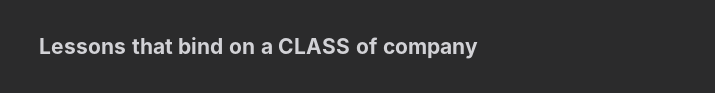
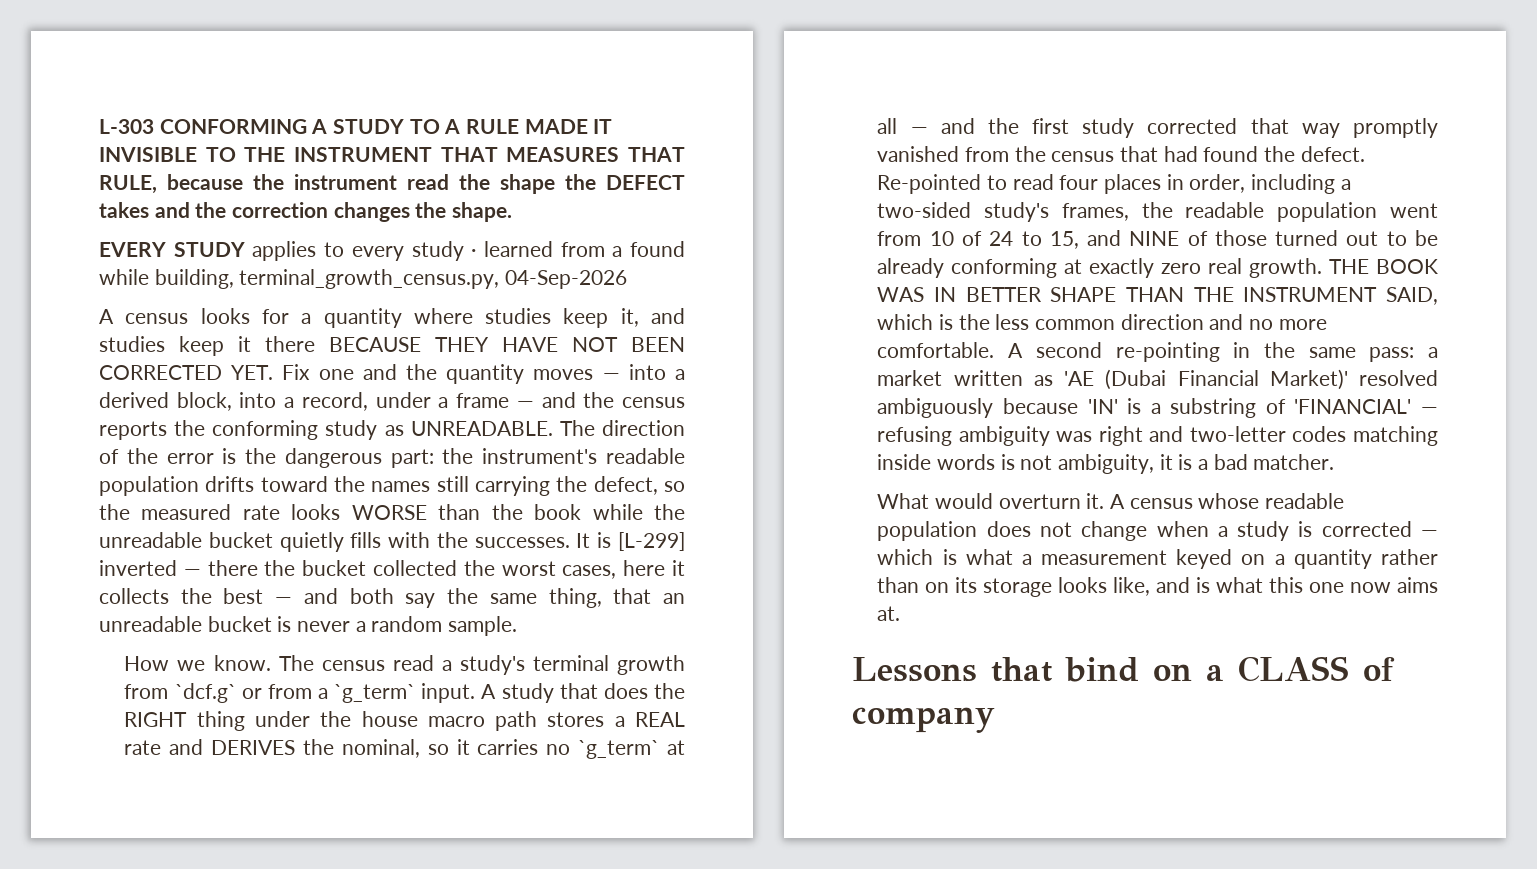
(39, 46) none -> [99,119,613,134] [99,147,685,162] [99,174,685,194] [99,202,513,222] [99,241,685,261] [99,269,628,289] [99,308,685,328] [99,336,685,356] [99,364,685,384] [99,392,686,411] [99,420,685,440] [99,448,685,468] [99,476,685,496] [99,504,686,520] [99,532,685,552] [99,560,685,579] [99,588,686,608] [99,616,518,636] [124,655,685,675] [124,683,686,703] [124,711,685,731] [124,739,685,759] [877,118,1438,138] [877,146,1365,162] [877,174,1351,194] [877,202,1438,222] [877,230,1438,249] [877,258,1438,278] [877,287,1438,305] [877,314,1327,330] [877,342,1438,362] [877,369,1438,390] [877,398,1438,418] [877,426,1438,446] [877,454,1335,474] [877,493,1345,509] [877,521,1438,541] [877,549,1438,569] [877,577,1438,597] [877,606,901,621] L-303 CONFORMING A STUDY TO A RULE MADE IT INVISIBLE TO THE INSTRUMENT THAT MEASURES THAT RULE, because the instrument read the shape the DEFECT takes and the correction changes the shape. // EVERY STUDY applies to every study · learned from a found while building, terminal_growth_census.py, 04-Sep-2026 // A census looks for a quantity where studies keep it, and studies keep it there BECAUSE THEY HAVE NOT BEEN CORRECTED YET. Fix one and the quantity moves — into a derived block, into a record, under a frame — and the census reports the conforming study as UNREADABLE. The direction of the error is the dangerous part: the instrument's readable population drifts toward the names still carrying the defect, so the measured rate looks WORSE than the book while the unreadable bucket quietly fills with the successes. It is [L-299] inverted — there the bucket collected the worst cases, here it collects the best — and both say the same thing, that an unreadable bucket is never a random sample. // How we know. The census read a study's terminal growth from `dcf.g` or from a `g_term` input. A study that does the RIGHT thing under the house macro path stores a REAL rate and DERIVES the nominal, so it carries no `g_term` at all — and the first study corrected that way promptly vanished from the census that had found the defect. Re-pointed to read four places in order, including a two-sided study's frames, the readable population went from 10 of 24 to 15, and NINE of those turned out to be already conforming at exactly zero real growth. THE BOOK WAS IN BETTER SHAPE THAN THE INSTRUMENT SAID, which is the less common direction and no more comfortable. A second re-pointing in the same pass: a market written as 'AE (Dubai Financial Market)' resolved ambiguously because 'IN' is a substring of 'FINANCIAL' — refusing ambiguity was right and two-letter codes matching inside words is not ambiguity, it is a bad matcher. // What would overturn it. A census whose readable population does not change when a study is corrected — which is what a measurement keyed on a quantity rather than on its storage looks like, and is what this one now aims at. //

